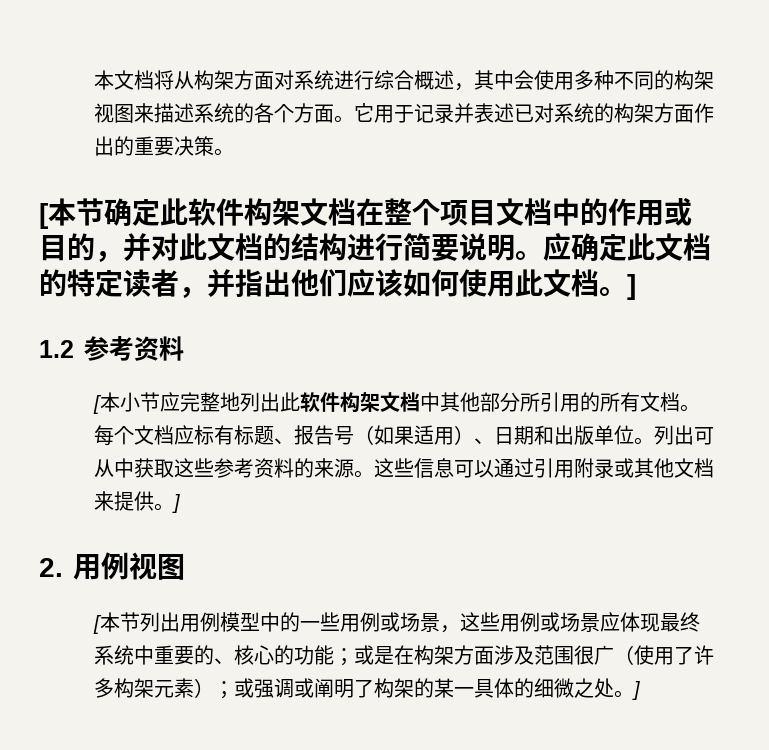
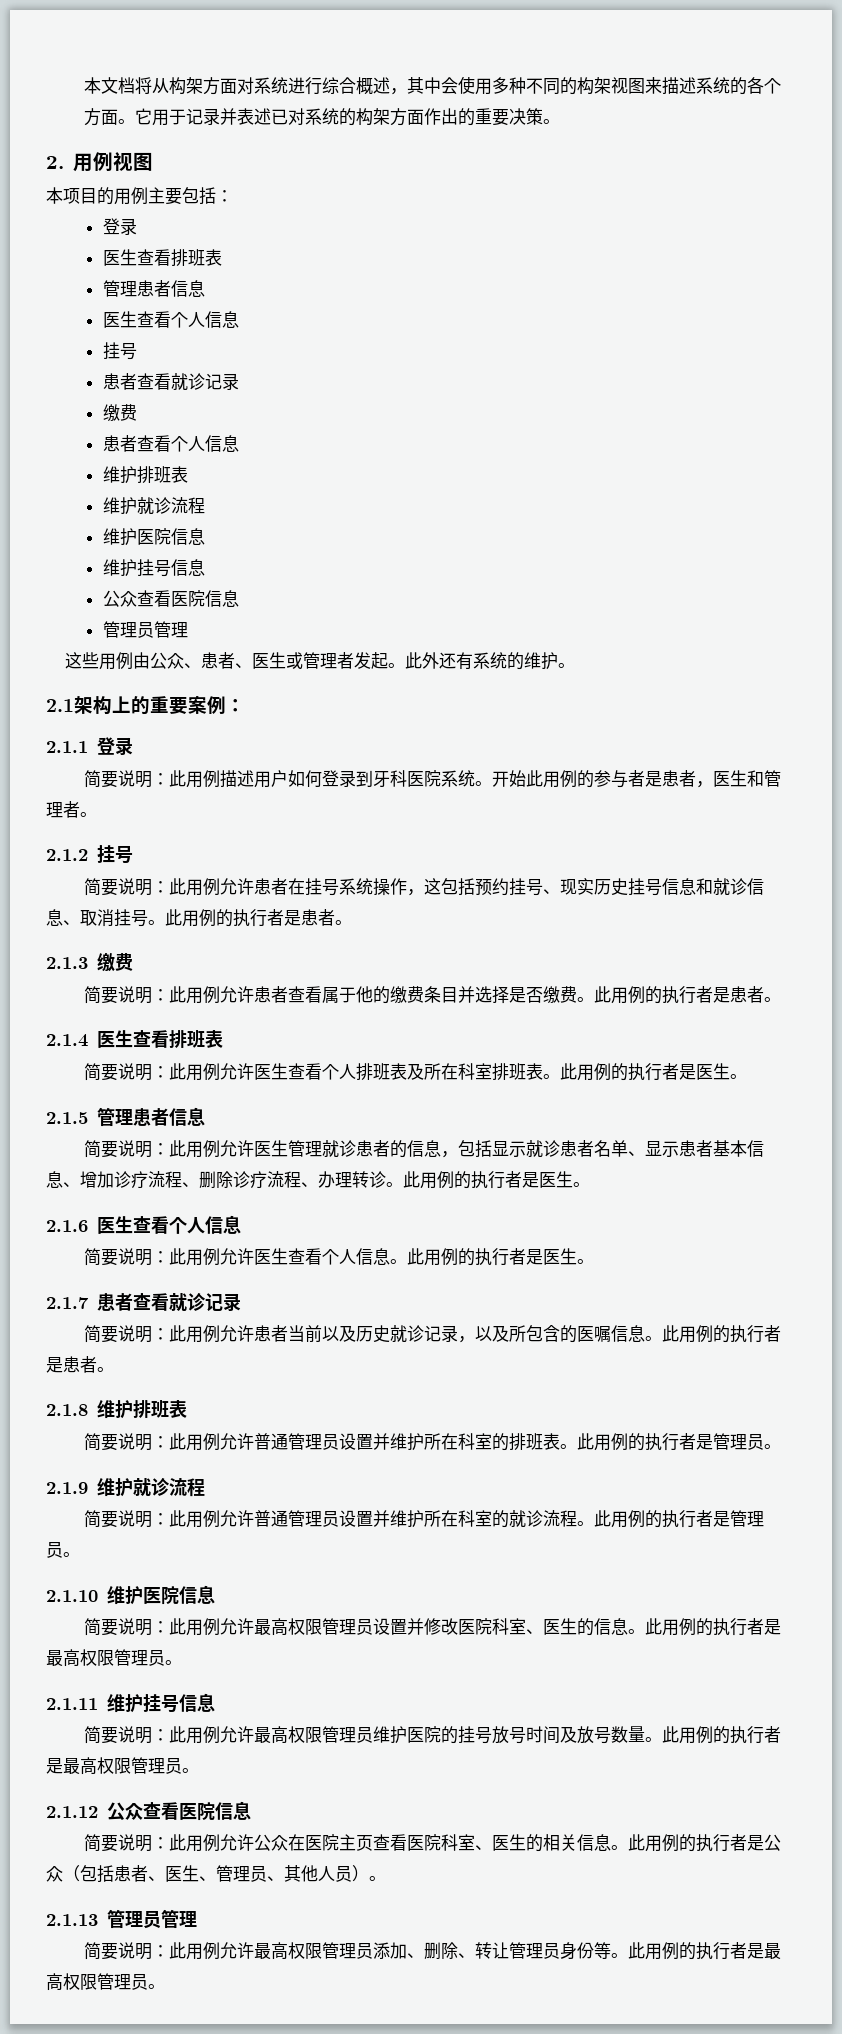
[39,197,692,229] [39,233,711,263] [39,269,636,300] [39,336,184,361] [92,392,700,414] [93,425,714,446] [93,458,714,478] [93,491,180,513] [39,552,185,580] [92,612,700,634] [93,645,714,666] [93,678,640,700] [本节确定此软件构架文档在整个项目文档中的作用或目的，并对此文档的结构进行简要说明。应确定此文档的特定读者，并指出他们应该如何使用此文档。] // 1.2参考资料 // [本小节应完整地列出此软件构架文档中其他部分所引用的所有文档。每个文档应标有标题、报告号（如果适用）、日期和出版单位。列出可从中获取这些参考资料的来源。这些信息可以通过引用附录或其他文档来提供。] // 2.用例视图 // [本节列出用例模型中的一些用例或场景，这些用例或场景应体现最终系统中重要的、核心的功能；或是在构架方面涉及范围很广（使用了许多构架元素）；或强调或阐明了构架的某一具体的细微之处。] -> [46,152,153,172] [46,187,233,205] [102,218,137,235] [102,249,222,267] [102,280,205,297] [102,311,239,328] [102,342,137,360] [102,373,239,390] [102,404,137,421] [102,435,239,452] [102,466,188,484] [102,497,205,515] [102,528,205,546] [102,559,205,577] [102,590,239,607] [102,621,188,638] [65,652,576,670] [46,696,245,715] [46,737,133,756] [84,770,782,788] [46,801,97,818] [46,845,133,863] [84,878,765,896] [46,909,352,927] [46,953,133,972] [84,986,782,1004] [46,1030,223,1048] [84,1063,748,1081] [46,1107,205,1127] [84,1140,765,1158] [46,1171,590,1189] [46,1215,241,1234] [84,1248,595,1266] [46,1292,241,1312] [84,1325,782,1343] [46,1356,114,1373] [46,1400,187,1419] [84,1433,782,1451] [46,1477,205,1497] [84,1510,765,1528] [46,1542,80,1558] [46,1585,215,1605] [84,1618,782,1636] [46,1649,182,1667] [46,1693,215,1713] [84,1726,782,1744] [46,1757,199,1775] [46,1801,251,1821] [84,1834,782,1852] [46,1865,386,1882] [46,1909,197,1929] [84,1942,782,1960] [46,1973,165,1991] 2.用例视图 // 本项目的用例主要包括： // 登录 // 医生查看排班表 // 管理患者信息 // 医生查看个人信息 // 挂号 // 患者查看就诊记录 // 缴费 // 患者查看个人信息 // 维护排班表 // 维护就诊流程 // 维护医院信息 // 维护挂号信息 // 公众查看医院信息 // 管理员管理 // 这些用例由公众、患者、医生或管理者发起。此外还有系统的维护。 // 2.1架构上的重要案例： // 2.1.1登录 // 简要说明：此用例描述用户如何登录到牙科医院系统。开始此用例的参与者是患者，医生和管理者。 // 2.1.2挂号 // 简要说明：此用例允许患者在挂号系统操作，这包括预约挂号、现实历史挂号信息和就诊信息、取消挂号。此用例的执行者是患者。 // 2.1.3缴费 // 简要说明：此用例允许患者查看属于他的缴费条目并选择是否缴费。此用例的执行者是患者。 // 2.1.4医生查看排班表 // 简要说明：此用例允许医生查看个人排班表及所在科室排班表。此用例的执行者是医生。 // 2.1.5管理患者信息 // 简要说明：此用例允许医生管理就诊患者的信息，包括显示就诊患者名单、显示患者基本信息、增加诊疗流程、删除诊疗流程、办理转诊。此用例的执行者是医生。 // 2.1.6医生查看个人信息 // 简要说明：此用例允许医生查看个人信息。此用例的执行者是医生。 // 2.1.7患者查看就诊记录 // 简要说明：此用例允许患者当前以及历史就诊记录，以及所包含的医嘱信息。此用例的执行者是患者。 // 2.1.8维护排班表 // 简要说明：此用例允许普通管理员设置并维护所在科室的排班表。此用例的执行者是管理员。 // 2.1.9维护就诊流程 // 简要说明：此用例允许普通管理员设置并维护所在科室的就诊流程。此用例的执行者是管理员。 // 2.1.10维护医院信息 // 简要说明：此用例允许最高权限管理员设置并修改医院科室、医生的信息。此用例的执行者是最高权限管理员。 // 2.1.11维护挂号信息 // 简要说明：此用例允许最高权限管理员维护医院的挂号放号时间及放号数量。此用例的执行者是最高权限管理员。 // 2.1.12公众查看医院信息 // 简要说明：此用例允许公众在医院主页查看医院科室、医生的相关信息。此用例的执行者是公众（包括患者、医生、管理员、其他人员）。 // 2.1.13管理员管理 // 简要说明：此用例允许最高权限管理员添加、删除、转让管理员身份等。此用例的执行者是最高权限管理员。

